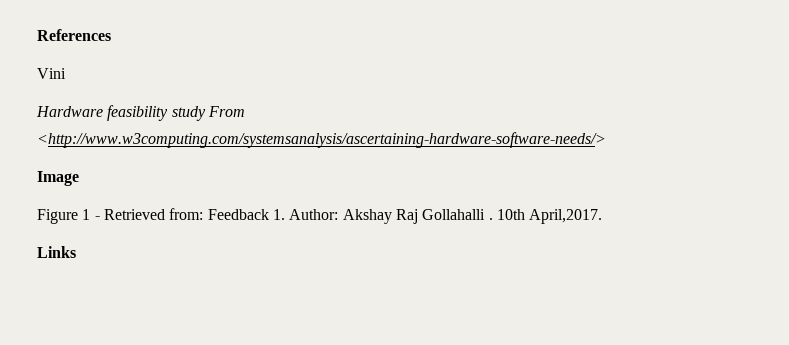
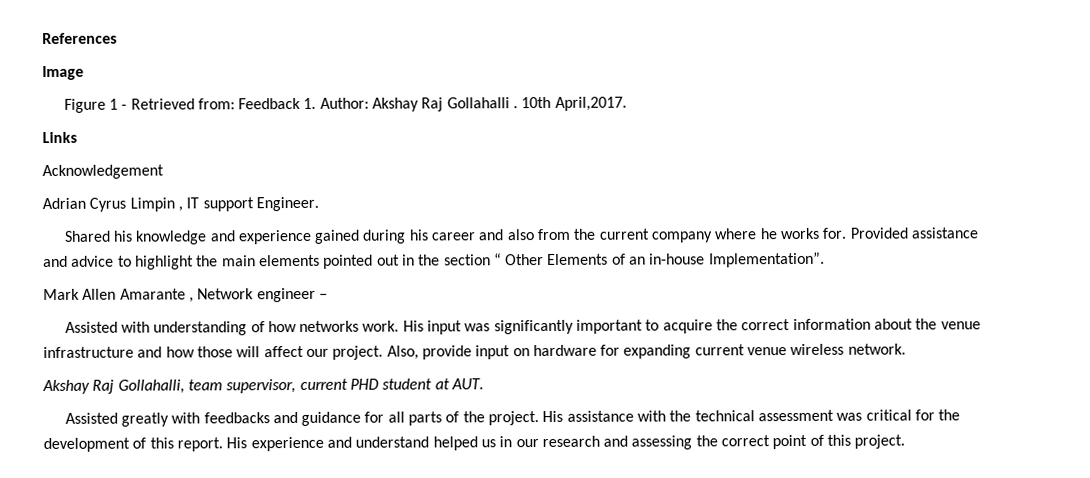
[37,68,66,79] [36,105,245,121] [37,132,606,148] // Vini // Hardware feasibility study From <http://www.w3computing.com/systemsanalysis/ascertaining-hardware-software-needs/> -> (117, 38) none
(76, 252) none -> [42,164,164,180] [42,196,319,212] [63,227,979,245] [43,251,825,270] [43,287,328,303] [64,318,981,336] [43,343,906,360] [42,378,484,395] [64,409,961,427] [43,434,906,453] // Acknowledgement // Adrian Cyrus Limpin , IT support Engineer. // Shared his knowledge and experience gained during his career and also from the current company where he works for. Provided assistance and advice to highlight the main elements pointed out in the section “ Other Elements of an in-house Implementation”. // Mark Allen Amarante , Network engineer – // Assisted with understanding of how networks work. His input was significantly important to acquire the correct information about the venue infrastructure and how those will affect our project. Also, provide input on hardware for expanding current venue wireless network. // Akshay Raj Gollahalli, team supervisor, current PHD student at AUT. // Assisted greatly with feedbacks and guidance for all parts of the project. His assistance with the technical assessment was critical for the development of this report. His experience and understand helped us in our research and assessing the correct point of this project.

